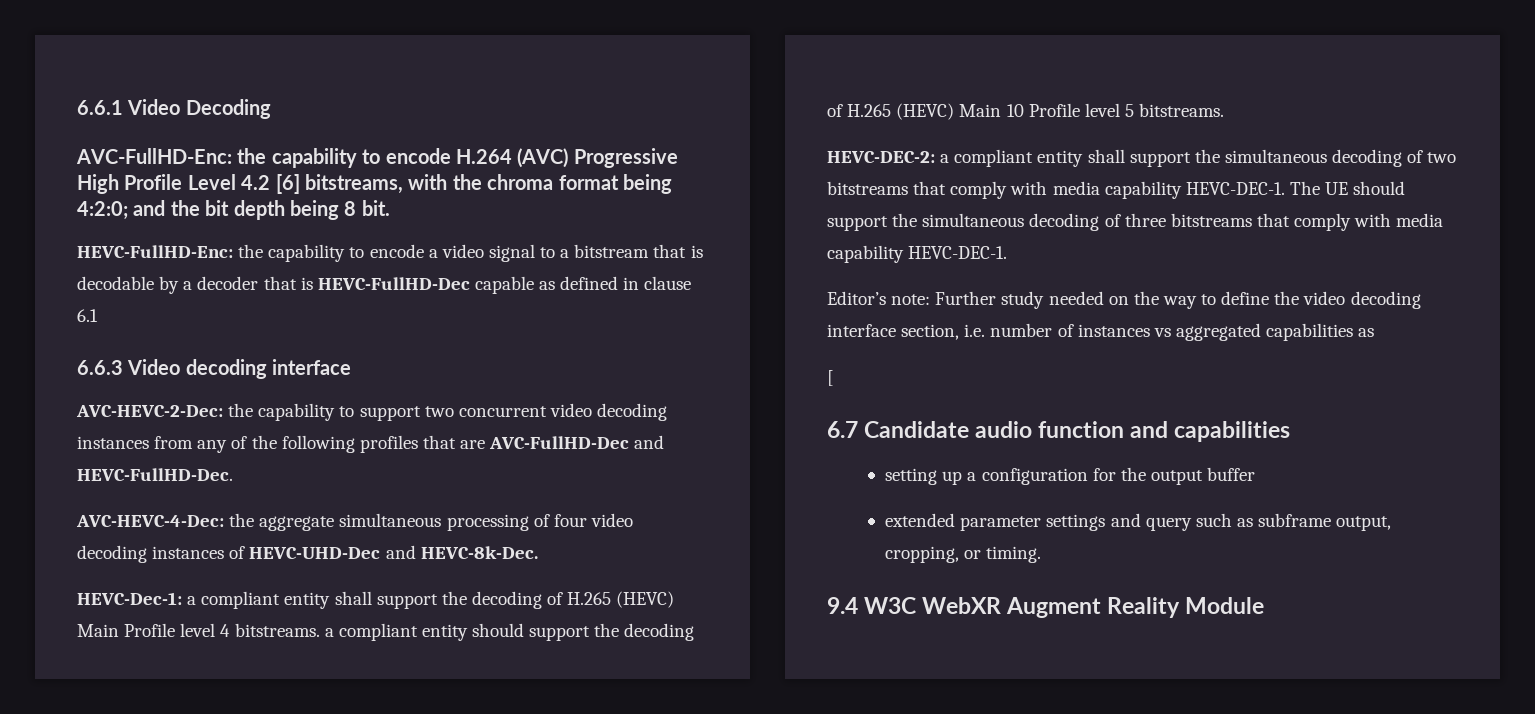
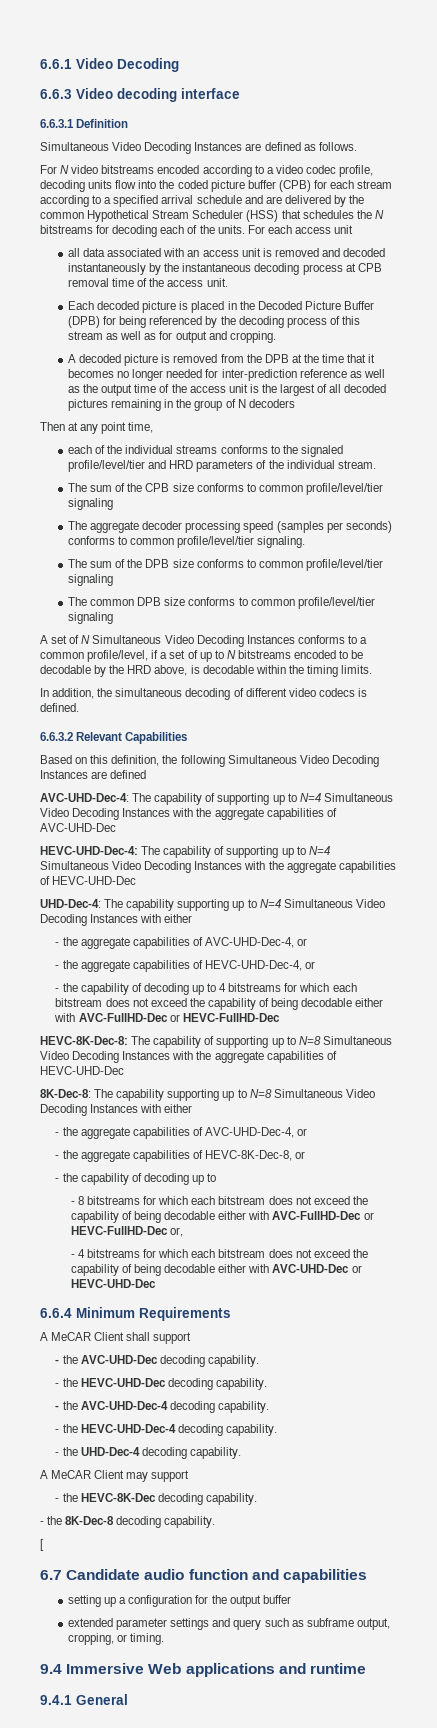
[76,148,678,168] [77,174,672,194] [77,200,390,220] [77,244,703,262] [77,276,692,294] [77,309,98,322] [77,359,352,379] [76,403,668,421] [77,435,665,453] [77,468,233,481] [76,513,633,531] [77,545,538,563] [77,591,675,609] [77,623,695,641] [827,103,1225,120] [827,149,1457,167] [827,181,1406,199] [827,213,1444,231] [827,245,1008,263] [827,291,1421,309] [827,323,1375,341] AVC-FullHD-Enc: the capability to encode H.264 (AVC) Progressive High Profile Level 4.2 [6] bitstreams, with the chroma format being 4:2:0; and the bit depth being 8 bit. // HEVC-FullHD-Enc: the capability to encode a video signal to a bitstream that is decodable by a decoder that is HEVC-FullHD-Dec capable as defined in clause 6.1 // 6.6.3 Video decoding interface // AVC-HEVC-2-Dec: the capability to support two concurrent video decoding instances from any of the following profiles that are AVC-FullHD-Dec and HEVC-FullHD-Dec. // AVC-HEVC-4-Dec: the aggregate simultaneous processing of four video decoding instances of HEVC-UHD-Dec and HEVC-8k-Dec. // HEVC-Dec-1: a compliant entity shall support the decoding of H.265 (HEVC) Main Profile level 4 bitstreams. a compliant entity should support the decoding of H.265 (HEVC) Main 10 Profile level 5 bitstreams. // HEVC-DEC-2: a compliant entity shall support the simultaneous decoding of two bitstreams that comply with media capability HEVC-DEC-1. The UE should support the simultaneous decoding of three bitstreams that comply with media capability HEVC-DEC-1. // Editor’s note: Further study needed on the way to define the video decoding interface section, i.e. number of instances vs aggregated capabilities as -> [40,88,240,102] [40,119,129,128] [40,142,357,154] [40,165,374,177] [40,180,393,192] [40,195,365,207] [40,210,384,222] [40,225,354,237] [68,248,386,257] [68,263,382,275] [68,278,228,287] [68,301,374,313] [68,316,360,328] [68,331,276,343] [68,354,376,366] [68,369,385,381] [68,384,387,396] [68,399,295,411] [40,422,154,434] [68,445,343,457] [68,460,376,472] [68,483,383,495] [68,498,114,510] [68,521,392,533] [68,536,306,548] [68,559,383,571] [68,574,114,586] [68,597,375,609] [68,612,114,624] [40,635,368,647] [40,650,364,662] [40,665,373,677] [40,688,367,700] [40,703,79,712] [40,732,188,744] [40,755,379,767] [40,770,147,779] [40,793,393,805] [40,808,337,820] [40,823,116,832] [40,846,330,858] [40,861,396,873] [40,876,137,885] [40,899,385,911] [40,914,193,926] [55,937,308,949] [55,960,316,972] [55,983,357,995] [55,998,384,1010] [54,1013,280,1022] [40,1036,392,1048] [40,1051,337,1063] [40,1066,124,1075] [40,1089,375,1101] [40,1104,193,1116] [55,1127,308,1139] [55,1150,306,1162] [55,1173,217,1185] [70,1196,368,1205] [70,1211,374,1223] [70,1226,183,1237] [70,1249,368,1258] [70,1264,362,1276] [70,1279,156,1288] [40,1307,231,1321] [40,1332,192,1344] [55,1355,259,1367] [55,1378,267,1390] [55,1401,269,1413] [55,1424,277,1436] [55,1447,241,1459] [40,1470,190,1482] [55,1493,257,1505] [40,1516,216,1528] 6.6.3 Video decoding interface // 6.6.3.1 Definition // Simultaneous Video Decoding Instances are defined as follows. // For N video bitstreams encoded according to a video codec profile, decoding units flow into the coded picture buffer (CPB) for each stream according to a specified arrival schedule and are delivered by the common Hypothetical Stream Scheduler (HSS) that schedules the N bitstreams for decoding each of the units. For each access unit // all data associated with an access unit is removed and decoded instantaneously by the instantaneous decoding process at CPB removal time of the access unit. // Each decoded picture is placed in the Decoded Picture Buffer (DPB) for being referenced by the decoding process of this stream as well as for output and cropping. // A decoded picture is removed from the DPB at the time that it becomes no longer needed for inter-prediction reference as well as the output time of the access unit is the largest of all decoded pictures remaining in the group of N decoders // Then at any point time, // each of the individual streams conforms to the signaled profile/level/tier and HRD parameters of the individual stream. // The sum of the CPB size conforms to common profile/level/tier signaling // The aggregate decoder processing speed (samples per seconds) conforms to common profile/level/tier signaling. // The sum of the DPB size conforms to common profile/level/tier signaling // The common DPB size conforms to common profile/level/tier signaling // A set of N Simultaneous Video Decoding Instances conforms to a common profile/level, if a set of up to N bitstreams encoded to be decodable by the HRD above, is decodable within the timing limits. // In addition, the simultaneous decoding of different video codecs is defined. // 6.6.3.2 Relevant Capabilities // Based on this definition, the following Simultaneous Video Decoding Instances are defined // AVC-UHD-Dec-4: The capability of supporting up to N=4 Simultaneous Video Decoding Instances with the aggregate capabilities of AVC-UHD-Dec // HEVC-UHD-Dec-4: The capability of supporting up to N=4 Simultaneous Video Decoding Instances with the aggregate capabilities of HEVC-UHD-Dec // UHD-Dec-4: The capability supporting up to N=4 Simultaneous Video Decoding Instances with either // - the aggregate capabilities of AVC-UHD-Dec-4, or // - the aggregate capabilities of HEVC-UHD-Dec-4, or // - the capability of decoding up to 4 bitstreams for which each bitstream does not exceed the capability of being decodable either with AVC-FullHD-Dec or HEVC-FullHD-Dec // HEVC-8K-Dec-8: The capability of supporting up to N=8 Simultaneous Video Decoding Instances with the aggregate capabilities of HEVC-UHD-Dec // 8K-Dec-8: The capability supporting up to N=8 Simultaneous Video Decoding Instances with either // - the aggregate capabilities of AVC-UHD-Dec-4, or // - the aggregate capabilities of HEVC-8K-Dec-8, or // - the capability of decoding up to // - 8 bitstreams for which each bitstream does not exceed the capability of being decodable either with AVC-FullHD-Dec or HEVC-FullHD-Dec or, // - 4 bitstreams for which each bitstream does not exceed the capability of being decodable either with AVC-UHD-Dec or HEVC-UHD-Dec // 6.6.4 Minimum Requirements // A MeCAR Client shall support // - the AVC-UHD-Dec decoding capability. // - the HEVC-UHD-Dec decoding capability. // - the AVC-UHD-Dec-4 decoding capability. // - the HEVC-UHD-Dec-4 decoding capability. // - the UHD-Dec-4 decoding capability. // A MeCAR Client may support // - the HEVC-8K-Dec decoding capability. // - the 8K-Dec-8 decoding capability.
[864,597,1265,618] W3C WebXR Augment Reality Module -> [66,1663,366,1677] [40,1694,128,1705] Immersive Web applications and runtime // 9.4.1 General

